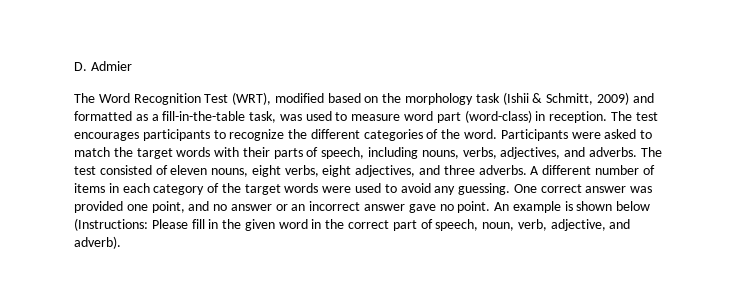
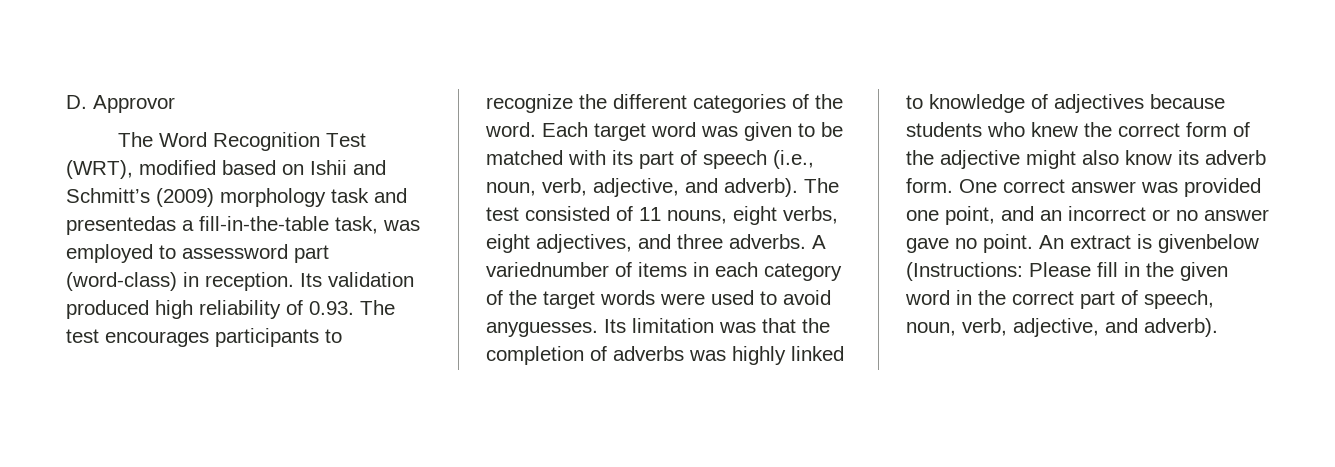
[90,61,132,71] Admier -> [93,95,175,113] Approvor
[382,92,654,105] [74,110,608,123] the morphology task (Ishii & Schmitt, 2009) and formatted as a fill-in-the-table task, was used to measure word part (word-class) in reception. -> [310,160,386,175] [66,188,407,207] [66,216,420,235] [66,244,329,263] [66,272,414,291] [66,300,354,319] Ishii and Schmitt’s (2009) morphology task and presentedas a fill-in-the-table task, was employed to assessword part (word-class) in reception. Its validation produced high reliability of 0.93.
[500,129,653,141] [74,147,637,159] Participants were asked to match the target words with their parts of speech, including nouns, verbs, adjectives, and adverbs. -> [542,122,843,141] [486,150,814,169] [486,178,798,197] Each target word was given to be matched with its part of speech (i.e., noun, verb, adjective, and adverb).
[170,165,208,175] eleven -> [639,207,661,221] 11
[542,165,639,175] different number -> [486,262,609,277] variednumber
[434,183,511,195] any guessing. -> [486,318,830,337] [486,346,844,365] [906,94,1225,113] [906,122,1250,137] [906,150,1266,169] [906,178,953,193] anyguesses. Its limitation was that the completion of adverbs was highly linked to knowledge of adjectives because students who knew the correct form of the adjective might also know its adverb form.
[213,201,361,211] no answer or an incorrect -> [1040,206,1198,221] an incorrect or no
[512,201,651,213] example is shown below -> [1070,234,1259,253] extract is givenbelow

